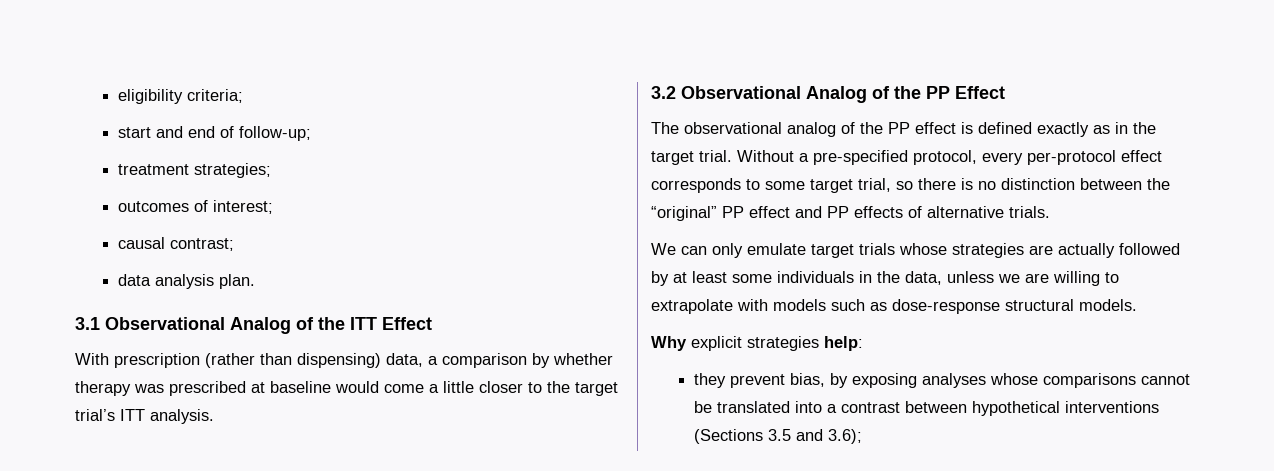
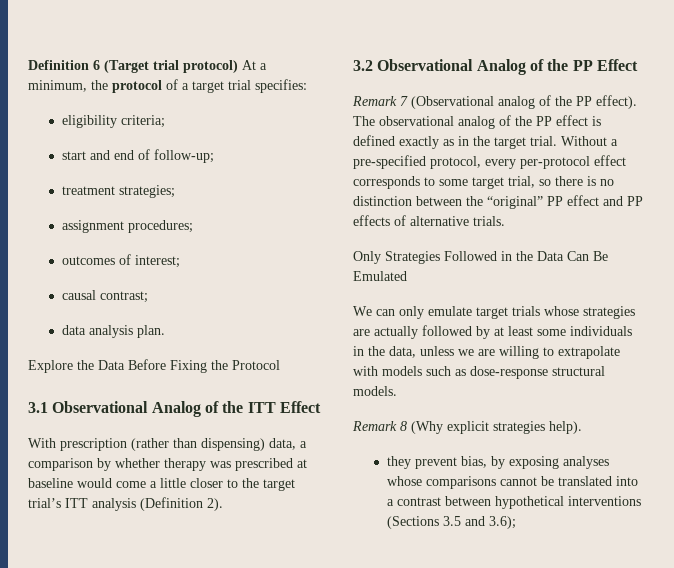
(118, 96) none -> [28,60,267,73] [28,79,307,93] Definition 6 (Target trial protocol) At a minimum, the protocol of a target trial specifies: //
(272, 170) none -> [61,220,193,233] // assignment procedures;
(256, 281) none -> [28,359,280,373] // Explore the Data Before Fixing the Protocol
[150,409,214,424] analysis. -> [92,497,223,511] analysis (Definition 2).
(1005, 92) none -> [352,95,637,109] Remark 7 (Observational analog of the PP effect).
(1050, 212) none -> [353,251,608,264] [353,271,407,281] // Only Strategies Followed in the Data Can Be Emulated
[651,336,687,351] Why -> [352,421,443,434] Remark 8 (Why
[824,336,863,351] help: -> [549,421,582,434] help).

